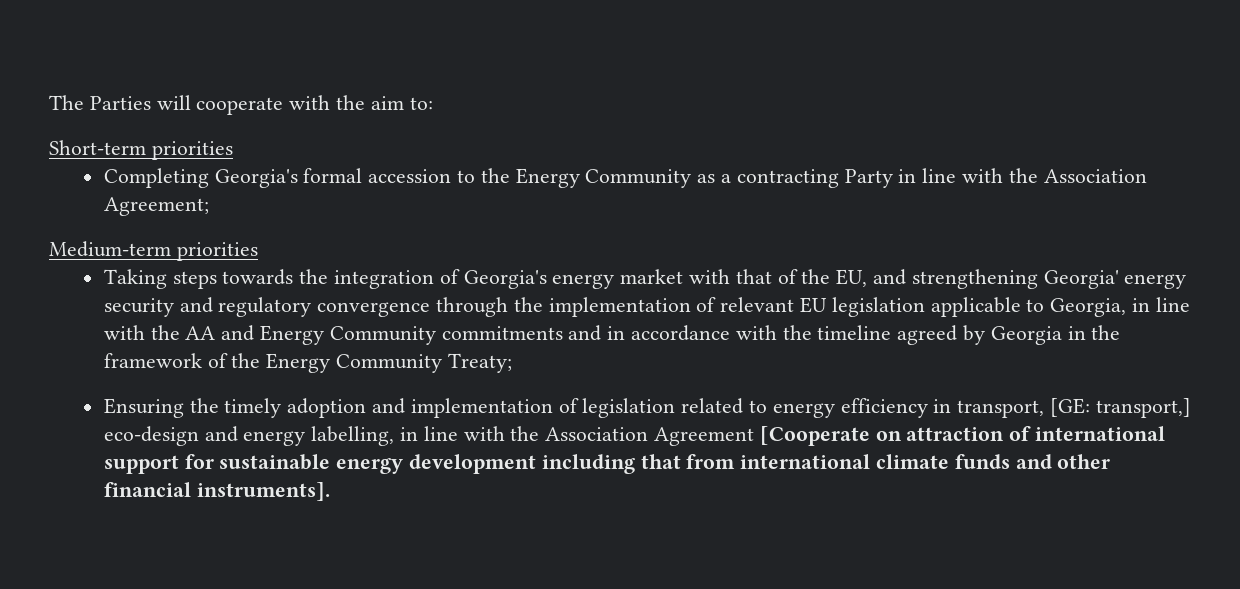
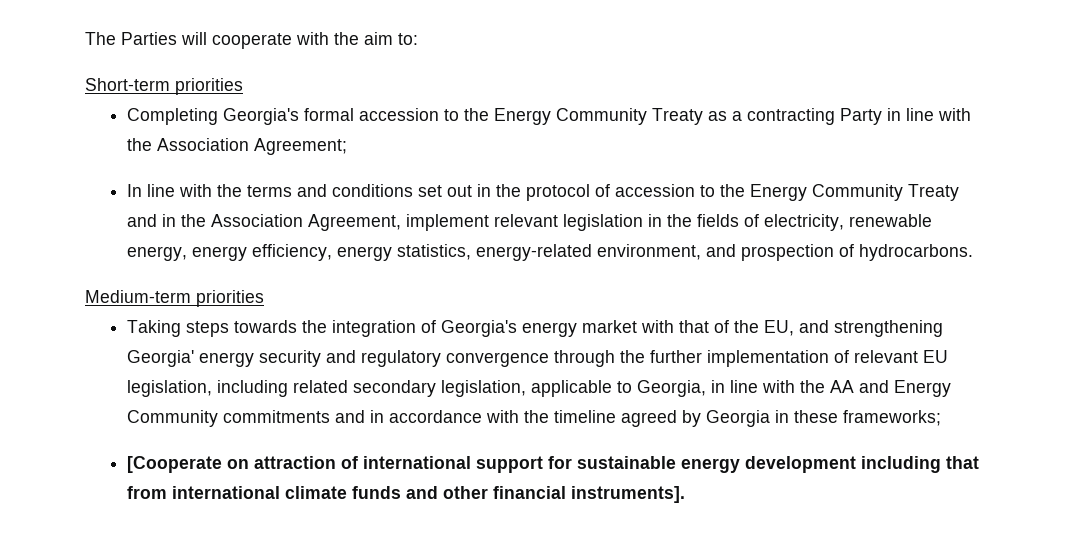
(692, 178) none -> [651,108,703,125] Treaty
(209, 206) none -> [126,184,959,201] [126,214,932,231] [126,244,973,261] // In line with the terms and conditions set out in the protocol of accession to the Energy Community Treaty and in the Association Agreement, implement relevant legislation in the fields of electricity, renewable energy, energy efficiency, energy statistics, energy-related environment, and prospection of hydrocarbons.
(543, 304) none -> [649,350,702,363] further
[831,297,925,317] legislation -> [126,380,526,397] legislation, including related secondary legislation,
[1091,325,1121,340] [103,353,512,373] [103,398,1191,418] [103,426,755,446] the framework of the Energy Community Treaty; // Ensuring the timely adoption and implementation of legislation related to energy efficiency in transport, [GE: transport,] eco-design and energy labelling, in line with the Association Agreement -> [793,410,941,426] these frameworks; //

